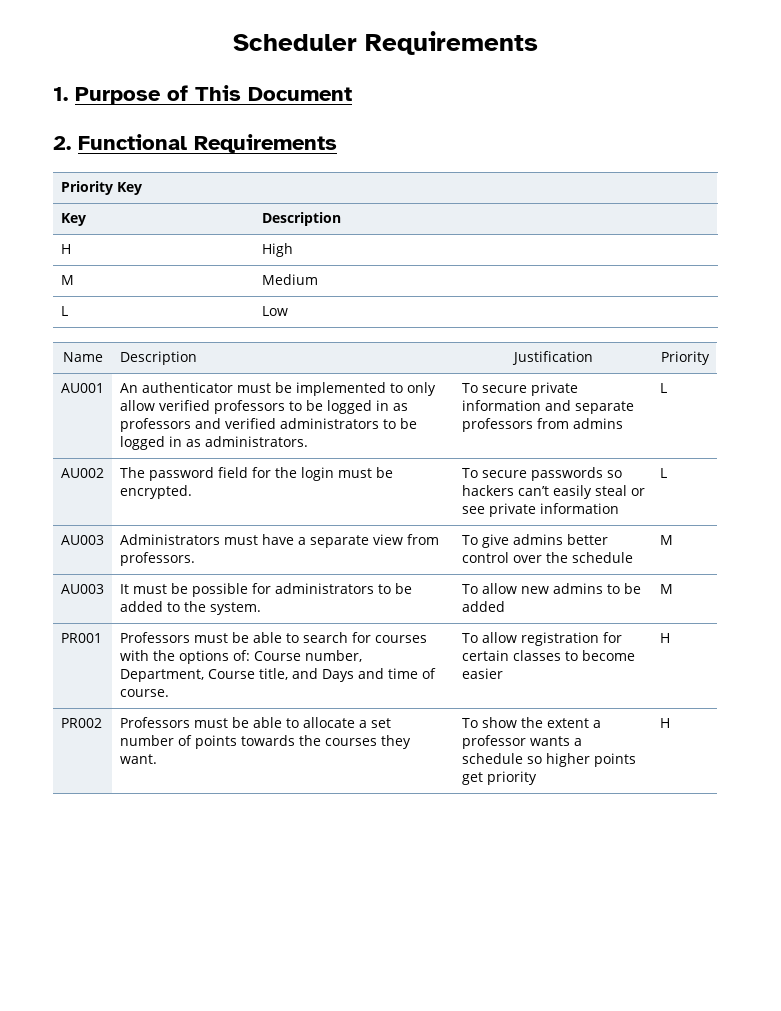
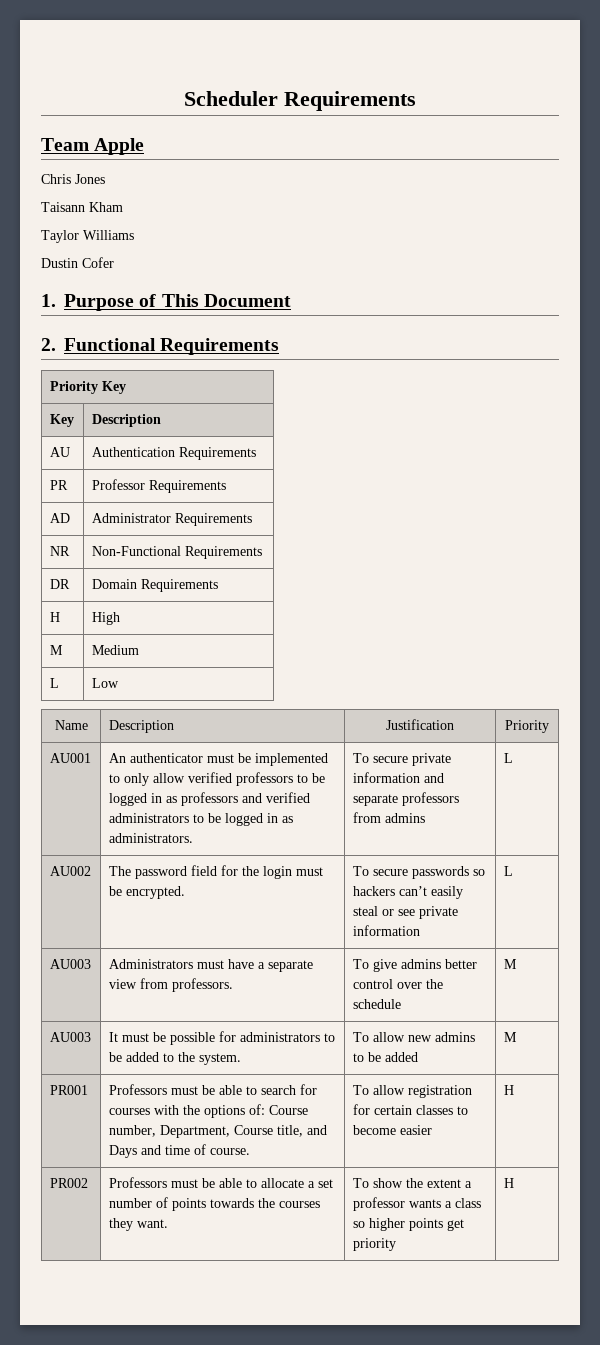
(538, 43) none -> [41,138,145,155] [41,174,105,184] [41,202,123,212] [41,230,134,243] [41,257,114,268] // Team Apple // Chris Jones // Taisann Kham // Taylor Williams // Dustin Cofer
(341, 219) none -> [49,447,70,457] [91,447,256,460] [49,480,68,490] [91,479,226,493] [49,513,70,523] [91,513,252,526] [49,546,70,556] [91,546,262,559] [49,579,70,589] [91,579,218,592] // AU | Authentication Requirements // PR | Professor Requirements // AD | Administrator Requirements // NR | Non-Functional Requirements // DR | Domain Requirements
[461,753,523,764] schedule -> [454,1198,481,1208] class

